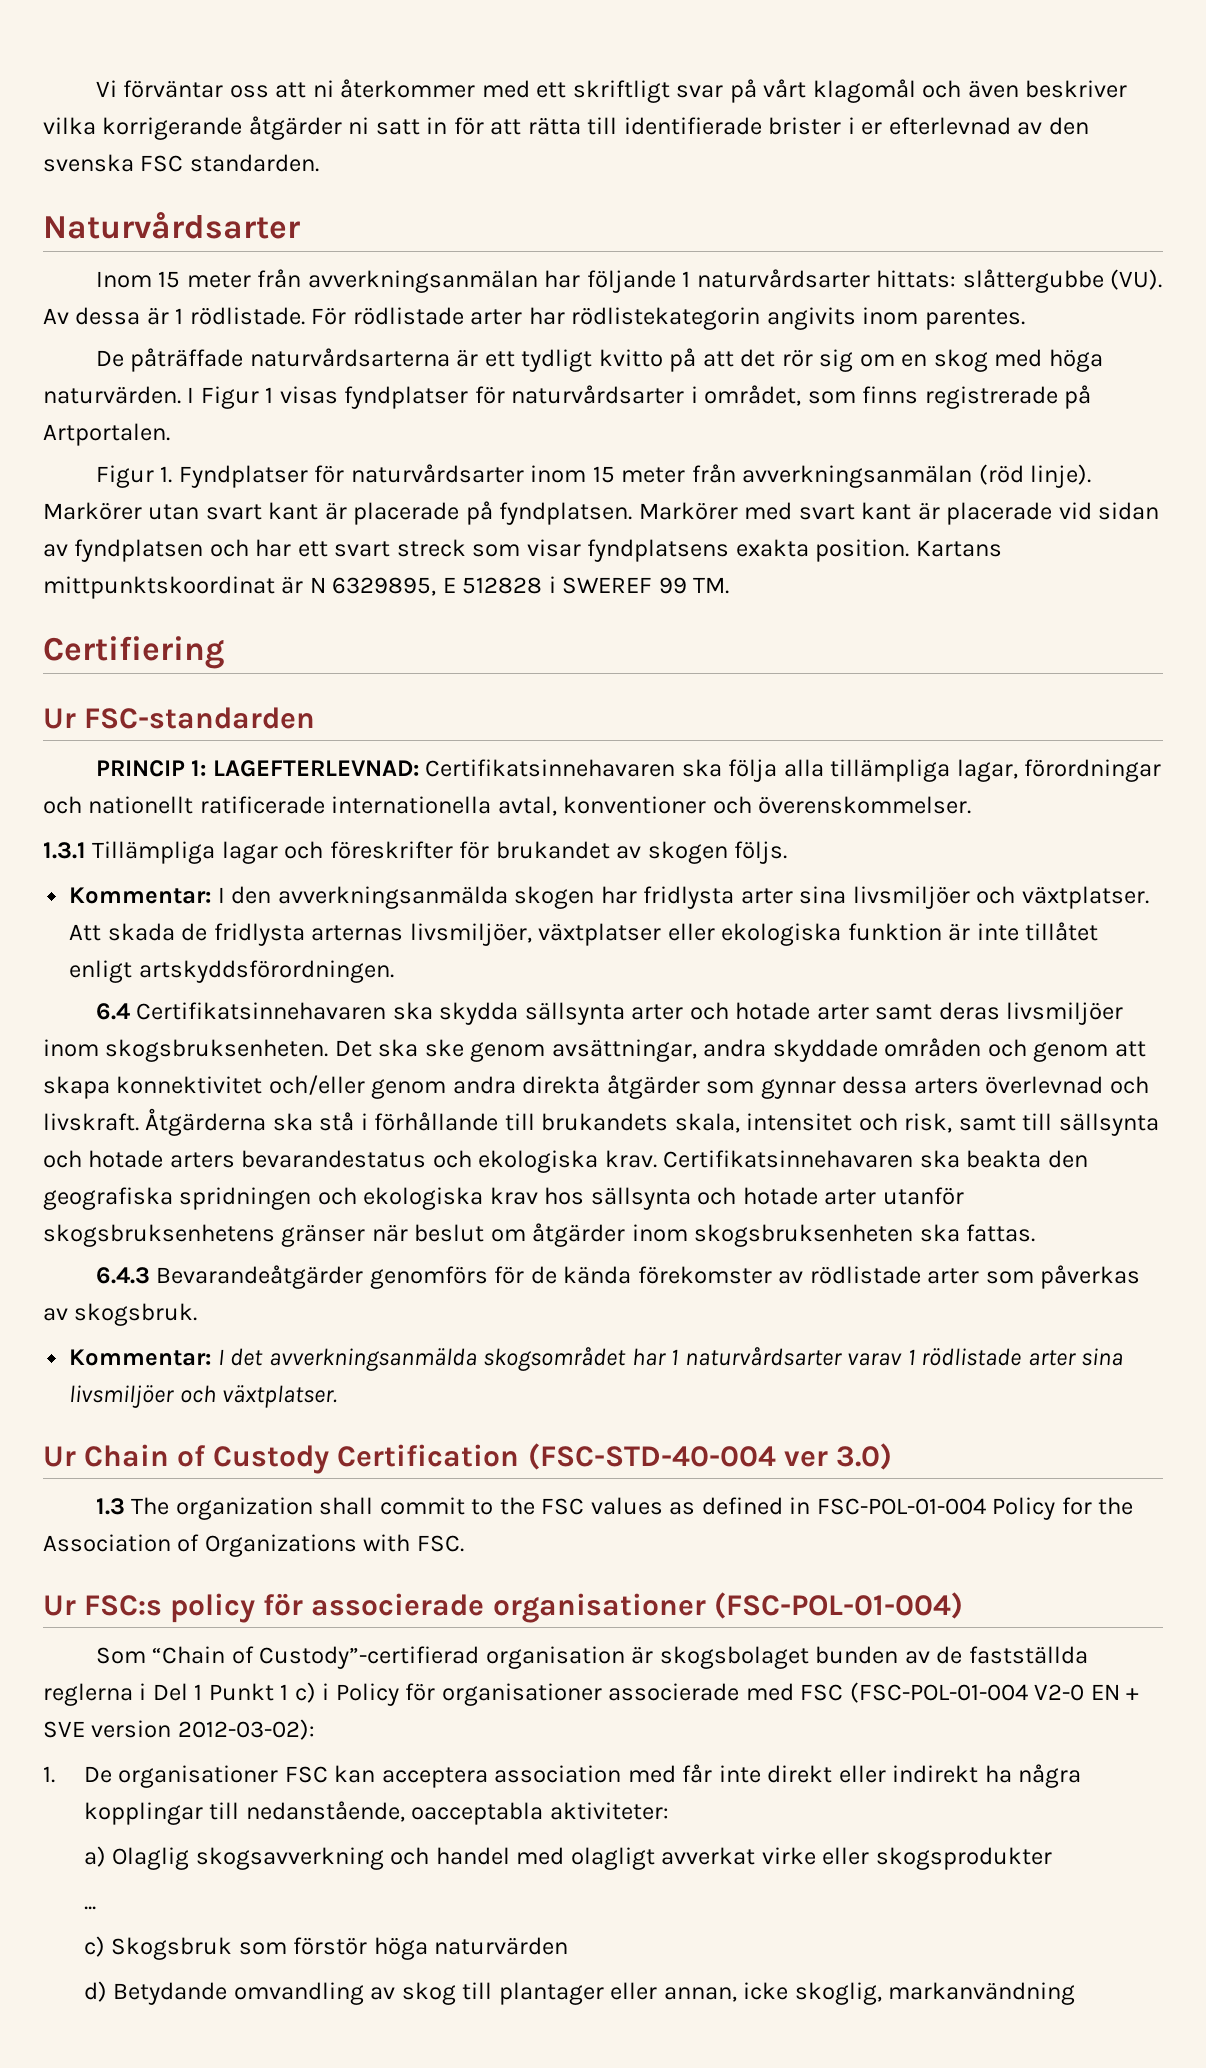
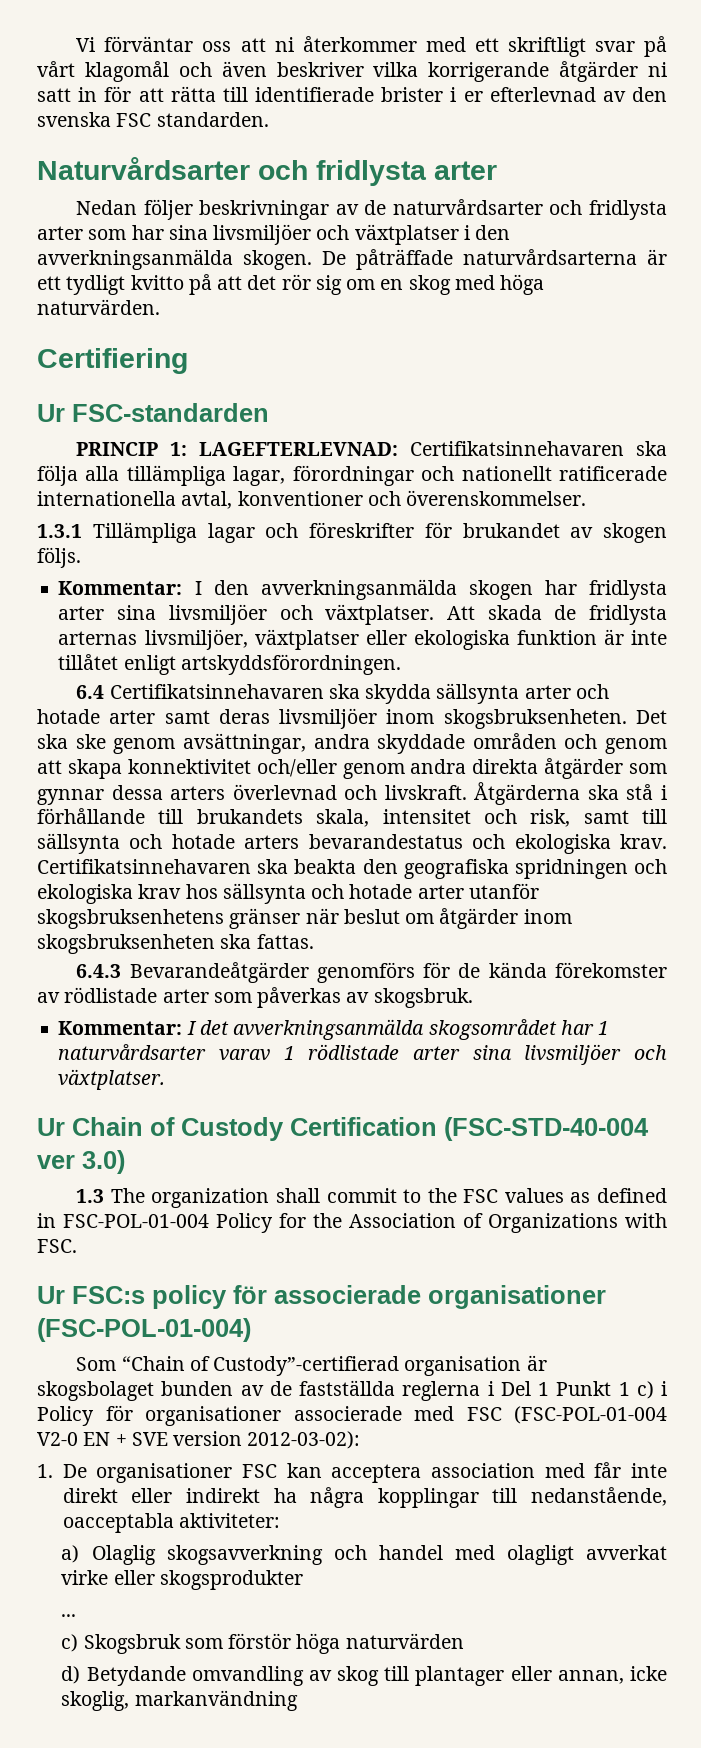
[95,269,1163,293] [43,307,1025,330] // Inom 15 meter från avverkningsanmälan har följande 1 naturvårdsarter hittats: slåttergubbe (VU). Av dessa är 1 rödlistade. För rödlistade arter har rödlistekategorin angivits inom parentes. // -> [258,160,497,186] [76,199,667,220] [37,224,511,245] [37,249,312,270] och fridlysta arter // Nedan följer beskrivningar av de naturvårdsarter och fridlysta arter som har sina livsmiljöer och växtplatser i den avverkningsanmälda skogen.
[187,385,1092,409] [43,423,170,446] [95,464,1092,488] [43,501,1160,525] [43,539,1002,562] [43,576,730,599] I Figur 1 visas fyndplatser för naturvårdsarter i området, som finns registrerade på Artportalen. // Figur 1. Fyndplatser för naturvårdsarter inom 15 meter från avverkningsanmälan (röd linje). Markörer utan svart kant är placerade på fyndplatsen. Markörer med svart kant är placerade vid sidan av fyndplatsen och har ett svart streck som visar fyndplatsens exakta position. Kartans mittpunktskoordinat är N 6329895, E 512828 i SWEREF 99 TM. -> (160, 307) none

